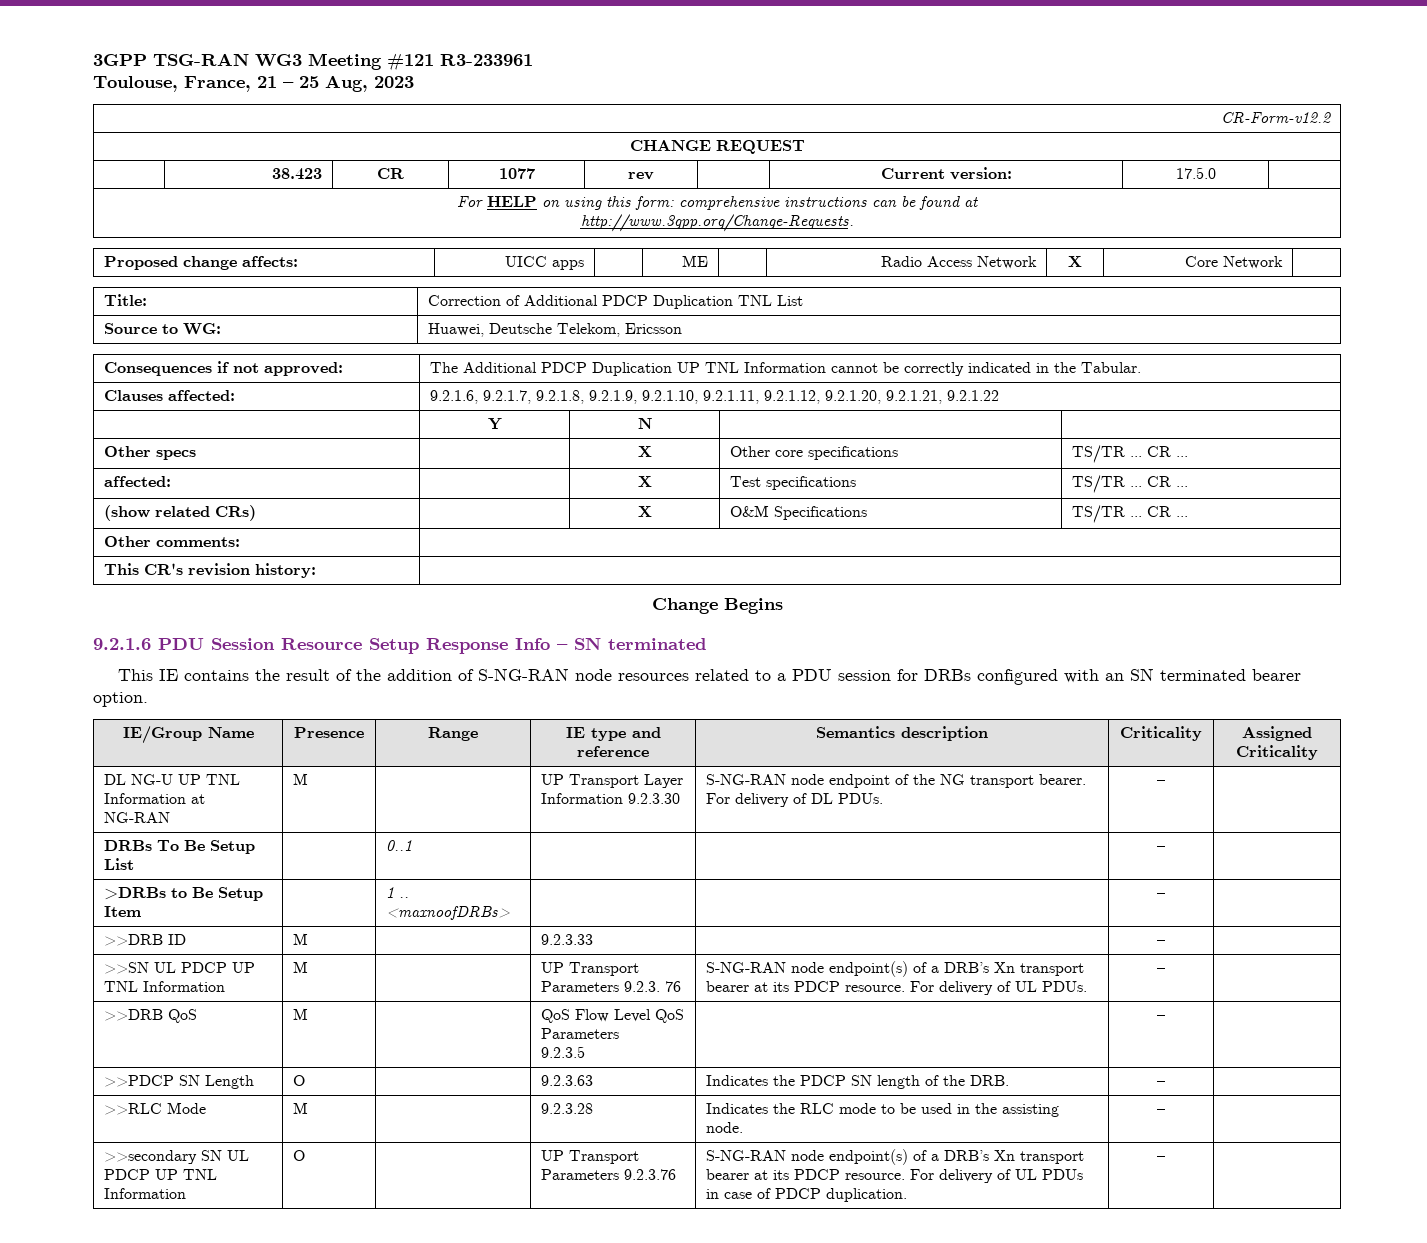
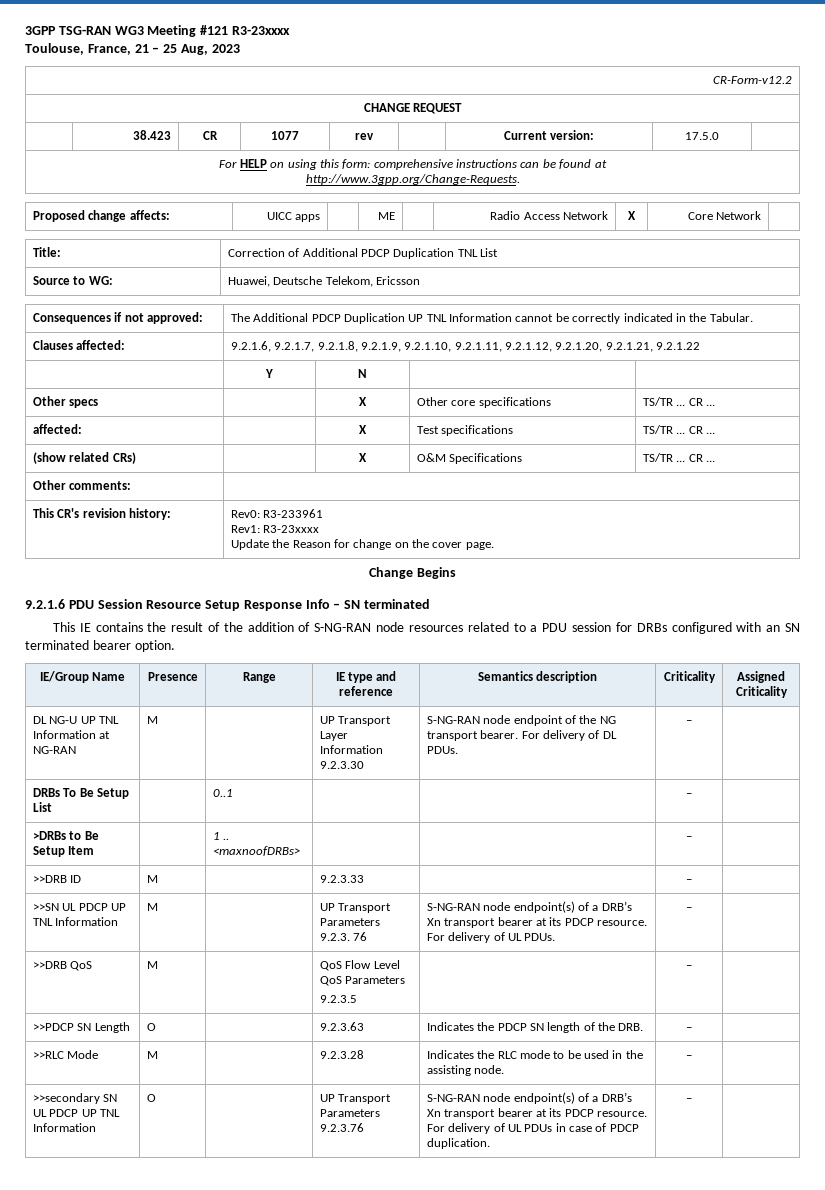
[440,54,533,66] R3-233961 -> [231,26,290,35] R3-23xxxx
(316, 570) none -> [230,509,324,518] [230,525,320,533] [230,539,494,550] Rev0: R3-233961 // Rev1: R3-23xxxx // Update the Reason for change on the cover page.

